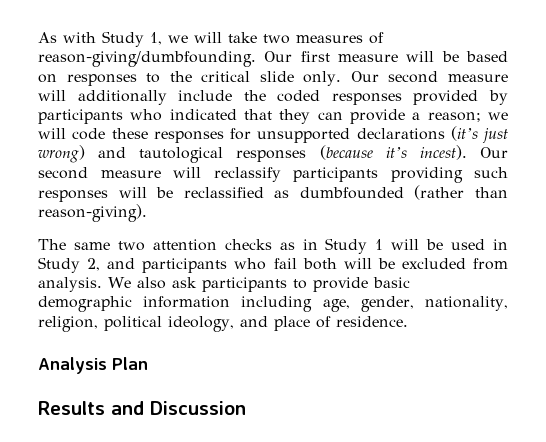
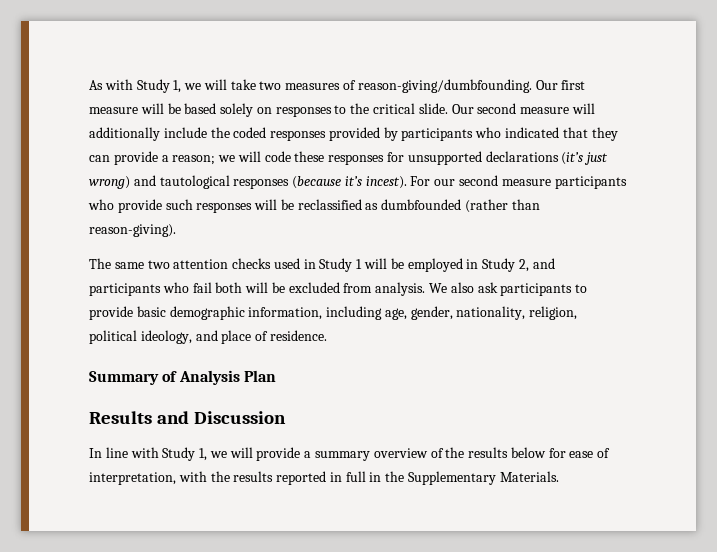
(508, 56) none -> [220,103,254,117] solely
[259,71,342,86] slide only. -> [418,103,448,114] slide.
[480,147,509,158] [38,167,463,183] Our second measure will reclassify participants providing -> [410,175,627,189] [88,199,162,213] For our second measure participants who provide
[279,242,295,250] as -> [273,258,300,269] used
[451,239,486,250] used -> [407,258,463,272] employed
[143,296,231,308] information -> [248,307,323,320] information,
(408, 321) none -> [89,371,178,385] Summary of
(246, 408) none -> [89,447,611,461] [89,471,559,485] // In line with Study 1, we will provide a summary overview of the results below for ease of interpretation, with the results reported in full in the Supplementary Materials.

